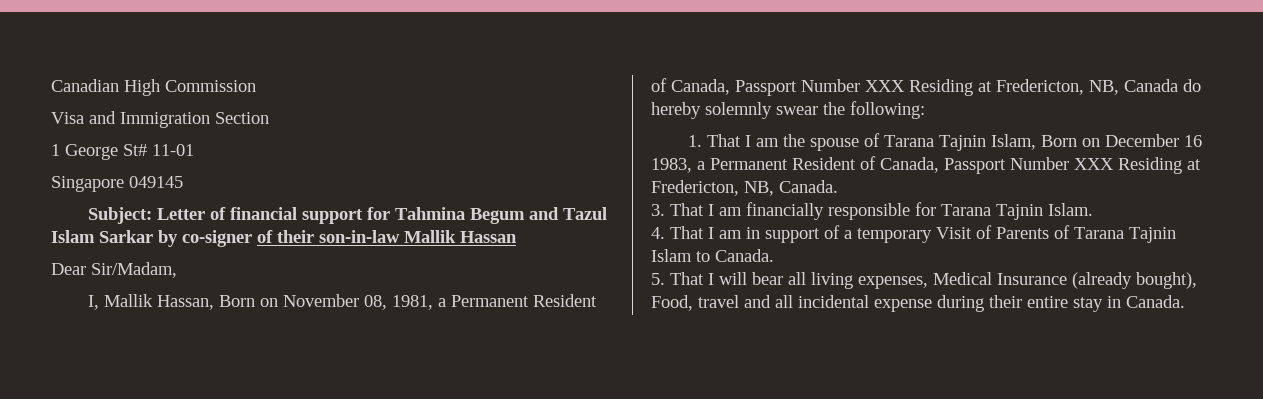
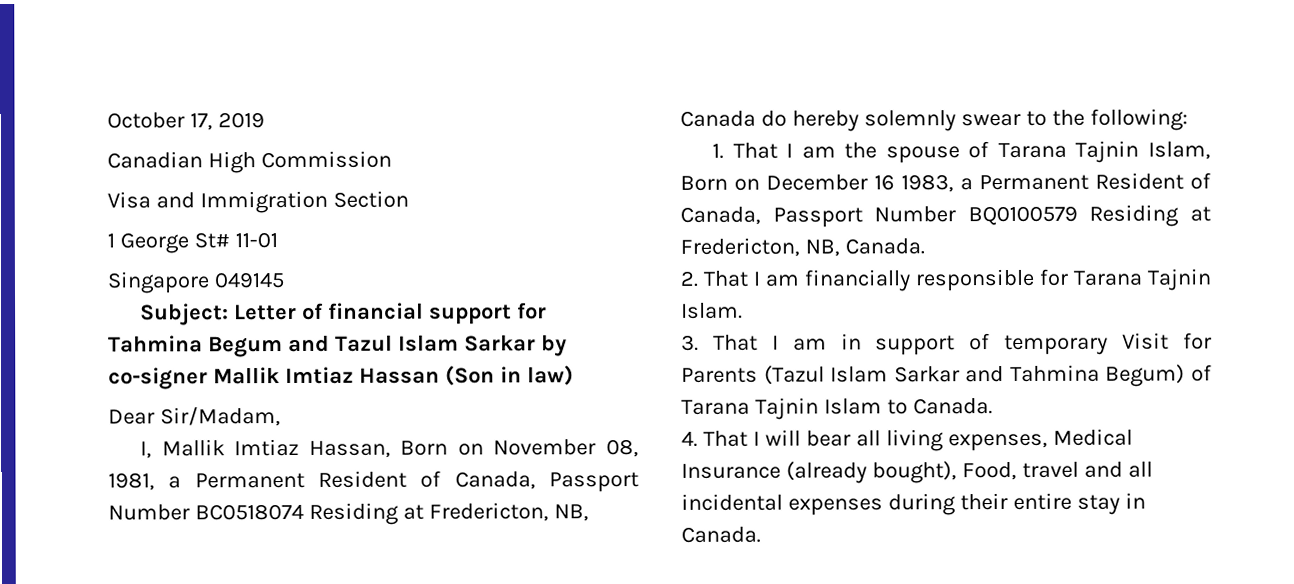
(51, 85) none -> [107,112,265,131] October 17, 2019 //
[257,230,517,243] of their son-in-law Mallik Hassan -> [212,365,574,386] Mallik Imtiaz Hassan (Son in law)
(153, 300) none -> [234,438,300,457] Imtiaz
[865,80,905,92] XXX -> [194,503,304,521] BC0518074
(818, 110) none -> [1025,110,1047,126] to
[1074,158,1114,170] XXX -> [967,205,1078,226] BQ0100579
[651,204,665,216] 3. -> [680,270,698,287] 2.
[651,227,665,239] 4. -> [681,334,699,351] 3.
[844,230,852,239] a -> (991, 342) none
[976,225,1049,239] of Parents -> [1183,332,1212,350] [681,364,1186,387] for Parents (Tazul Islam Sarkar and Tahmina Begum)
[651,273,665,285] 5. -> [681,430,698,447] 4.
[874,299,932,312] expense -> [787,498,883,516] expenses

